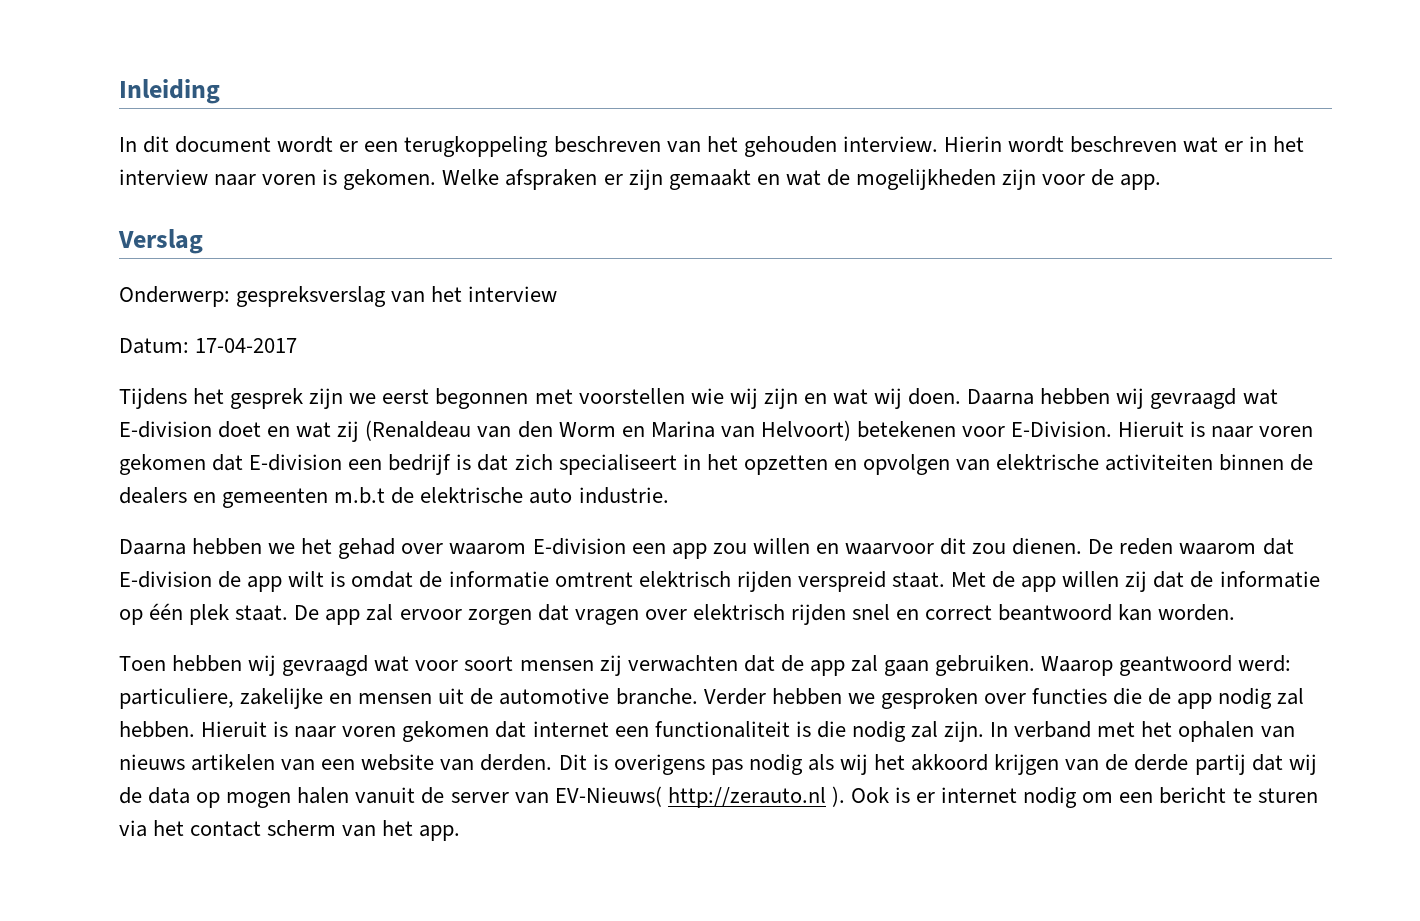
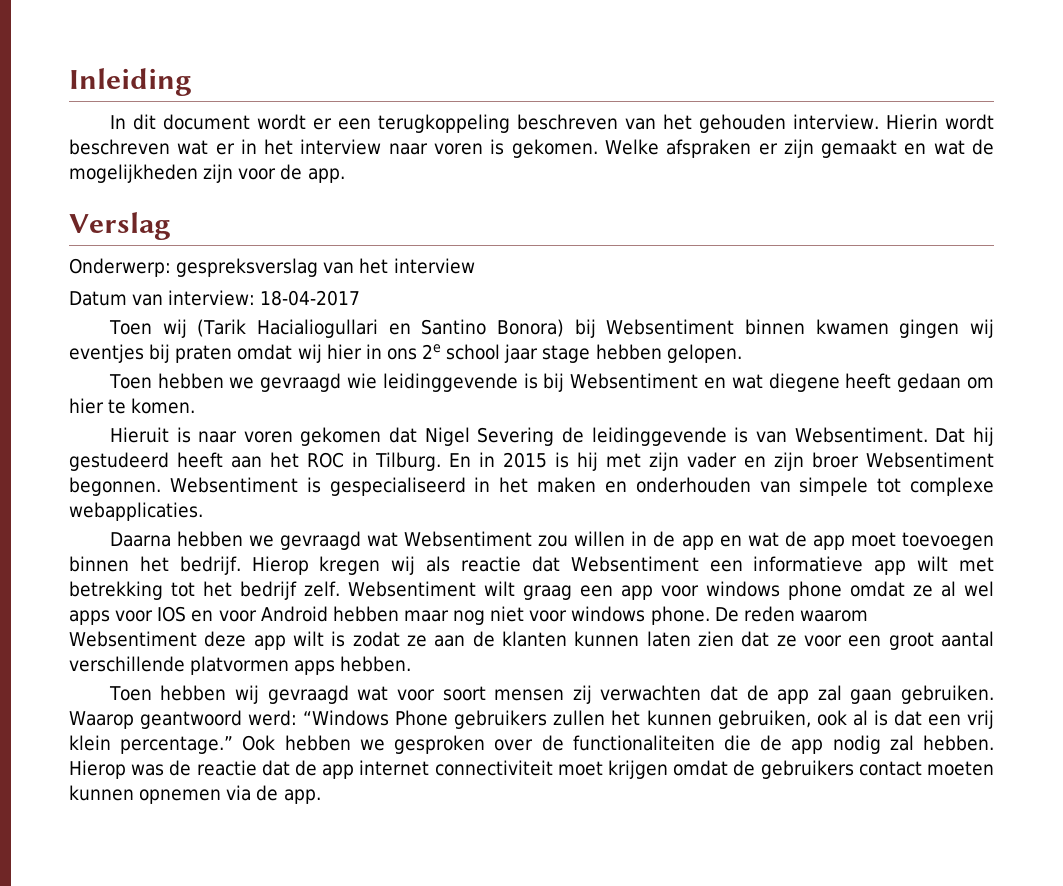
[119,338,298,354] [119,388,1278,409] [119,420,1314,442] [119,454,1314,475] [119,487,669,508] [119,538,1294,559] [119,571,1320,592] [119,603,1236,625] Datum: 17-04-2017 // Tijdens het gesprek zijn we eerst begonnen met voorstellen wie wij zijn en wat wij doen. Daarna hebben wij gevraagd wat E-division doet en wat zij (Renaldeau van den Worm en Marina van Helvoort) betekenen voor E-Division. Hieruit is naar voren gekomen dat E-division een bedrijf is dat zich specialiseert in het opzetten en opvolgen van elektrische activiteiten binnen de dealers en gemeenten m.b.t de elektrische auto industrie. // Daarna hebben we het gehad over waarom E-division een app zou willen en waarvoor dit zou dienen. De reden waarom dat E-division de app wilt is omdat de informatie omtrent elektrisch rijden verspreid staat. Met de app willen zij dat de informatie op één plek staat. De app zal ervoor zorgen dat vragen over elektrisch rijden snel en correct beantwoord kan worden. -> [69,290,361,306] [108,319,994,338] [69,344,742,363] [108,373,995,392] [69,398,196,414] [109,427,994,446] [69,452,995,471] [69,477,994,496] [69,502,203,521] [109,531,994,550] [69,556,994,575] [69,581,994,600] [69,606,868,625] [69,631,995,650] [69,656,412,675] Datum van interview: 18-04-2017 // Toen wij (Tarik Hacialiogullari en Santino Bonora) bij Websentiment binnen kwamen gingen wij eventjes bij praten omdat wij hier in ons 2e school jaar stage hebben gelopen. // Toen hebben we gevraagd wie leidinggevende is bij Websentiment en wat diegene heeft gedaan om hier te komen. // Hieruit is naar voren gekomen dat Nigel Severing de leidinggevende is van Websentiment. Dat hij gestudeerd heeft aan het ROC in Tilburg. En in 2015 is hij met zijn vader en zijn broer Websentiment begonnen. Websentiment is gespecialiseerd in het maken en onderhouden van simpele tot complexe webapplicaties. // Daarna hebben we gevraagd wat Websentiment zou willen in de app en wat de app moet toevoegen binnen het bedrijf. Hierop kregen wij als reactie dat Websentiment een informatieve app wilt met betrekking tot het bedrijf zelf. Websentiment wilt graag een app voor windows phone omdat ze al wel apps voor IOS en voor Android hebben maar nog niet voor windows phone. De reden waarom Websentiment deze app wilt is zodat ze aan de klanten kunnen laten zien dat ze voor een groot aantal verschillende platvormen apps hebben.
[119,688,766,709] particuliere, zakelijke en mensen uit de automotive branche. Verder -> [303,710,995,729] [69,735,276,754] “Windows Phone gebruikers zullen het kunnen gebruiken, ook al is dat een vrij klein percentage.” Ook
[1031,688,1107,704] functies -> [541,735,715,751] de functionaliteiten
[201,721,1295,742] [119,754,1317,775] [119,786,1318,808] [119,820,414,837] Hieruit is naar voren gekomen dat internet een functionaliteit is die nodig zal zijn. In verband met het ophalen van nieuws artikelen van een website van derden. Dit is overigens pas nodig als wij het akkoord krijgen van de derde partij dat wij de data op mogen halen vanuit de server van EV-Nieuws( http://zerauto.nl ). Ook is er internet nodig om een bericht te sturen via het contact scherm van het -> [69,760,995,779] [69,785,279,804] Hierop was de reactie dat de app internet connectiviteit moet krijgen omdat de gebruikers contact moeten kunnen opnemen via de

